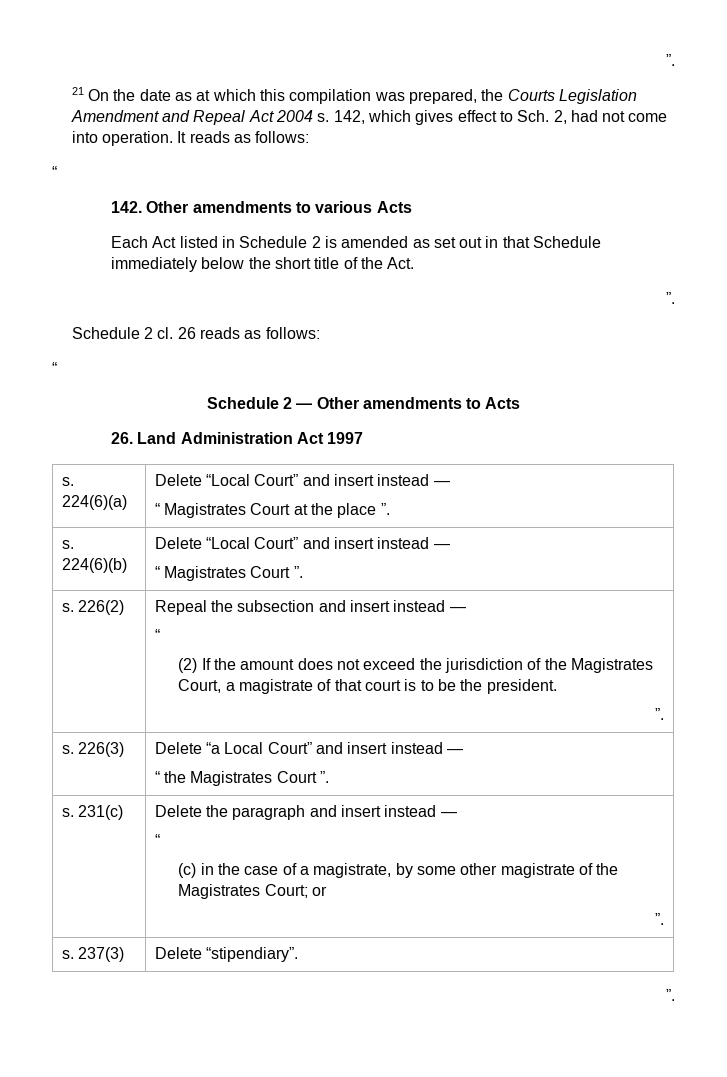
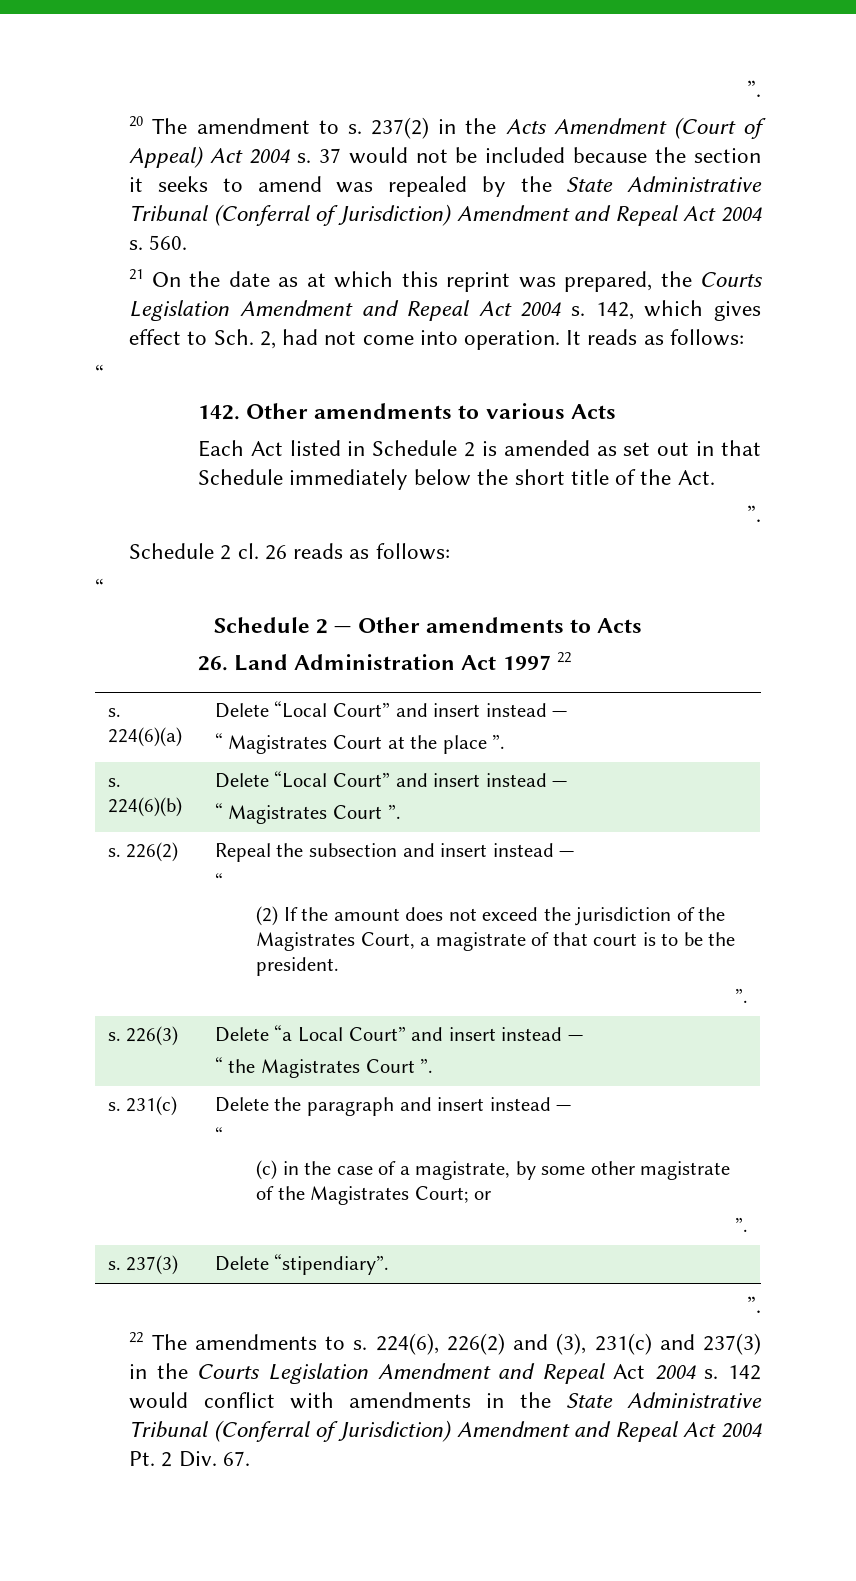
[666,54,675,66] ”. -> [747,80,761,97] [129,116,767,139] [129,146,761,168] [129,176,762,197] [129,204,762,226] [129,235,188,250] ”. // 20 The amendment to s. 237(2) in the Acts Amendment (Court of Appeal) Act 2004 s. 37 would not be included because the section it seeks to amend was repealed by the State Administrative Tribunal (Conferral of Jurisdiction) Amendment and Repeal Act 2004 s. 560.
[289,89,372,104] compilation -> [446,272,511,292] reprint
(364, 438) none -> [556,652,571,663] 22
(675, 995) none -> [129,1332,761,1355] [129,1363,762,1384] [129,1392,763,1409] [129,1420,762,1442] [129,1451,250,1467] // 22 The amendments to s. 224(6), 226(2) and (3), 231(c) and 237(3) in the Courts Legislation Amendment and Repeal Act 2004 s. 142 would conflict with amendments in the State Administrative Tribunal (Conferral of Jurisdiction) Amendment and Repeal Act 2004 Pt. 2 Div. 67.

